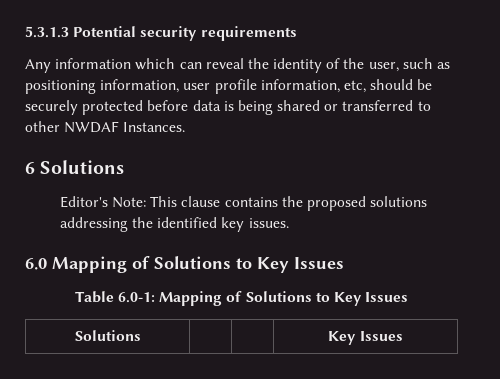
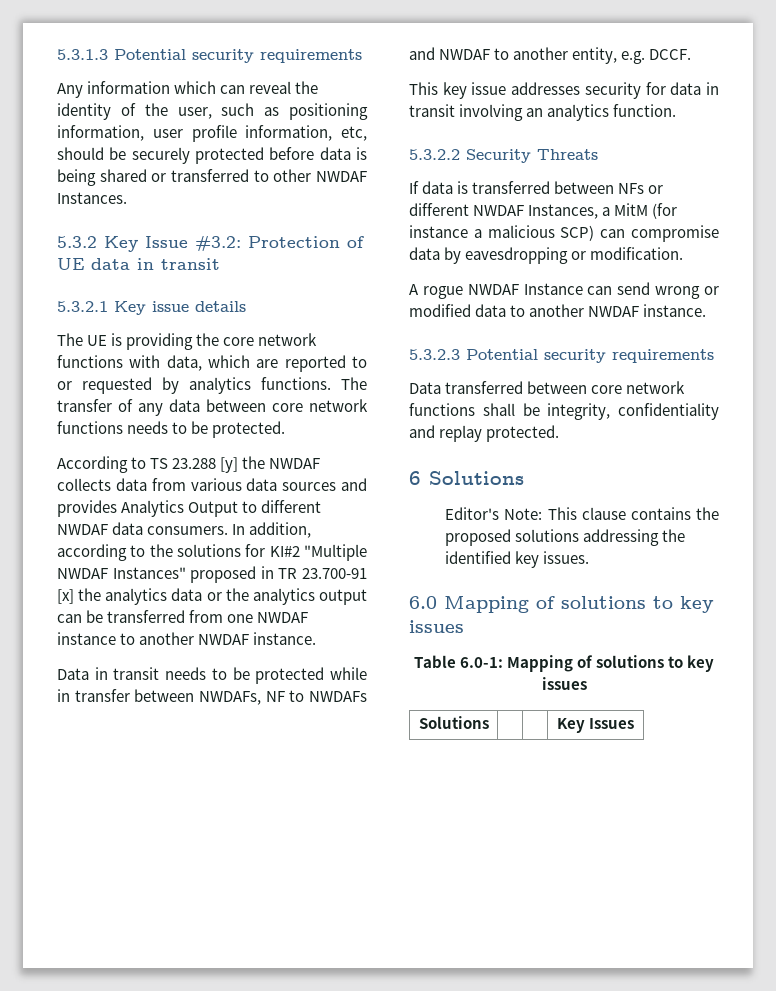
(186, 127) none -> [57,235,364,252] [57,258,220,270] [57,301,246,315] [57,333,318,350] [57,355,367,372] [57,377,367,394] [57,399,368,416] [57,421,286,438] [57,456,321,473] [57,478,367,491] [57,500,322,517] [57,522,312,538] [57,544,367,561] [57,566,367,583] [57,588,368,605] [57,610,309,623] [57,632,317,645] [57,667,368,684] [57,689,367,705] [409,47,692,64] [409,82,719,99] [409,104,677,121] [409,149,598,163] [409,181,664,194] [409,203,678,219] [409,225,719,242] [409,247,684,264] [409,282,719,299] [409,304,707,317] [409,349,714,363] [409,381,686,394] [409,403,719,420] [409,425,560,442] // 5.3.2 Key Issue #3.2: Protection of UE data in transit // 5.3.2.1 Key issue details // The UE is providing the core network functions with data, which are reported to or requested by analytics functions. The transfer of any data between core network functions needs to be protected. // According to TS 23.288 [y] the NWDAF collects data from various data sources and provides Analytics Output to different NWDAF data consumers. In addition, according to the solutions for KI#2 "Multiple NWDAF Instances" proposed in TR 23.700-91 [x] the analytics data or the analytics output can be transferred from one NWDAF instance to another NWDAF instance. // Data in transit needs to be protected while in transfer between NWDAFs, NF to NWDAFs and NWDAF to another entity, e.g. DCCF. // This key issue addresses security for data in transit involving an analytics function. // 5.3.2.2 Security Threats // If data is transferred between NFs or different NWDAF Instances, a MitM (for instance a malicious SCP) can compromise data by eavesdropping or modification. // A rogue NWDAF Instance can send wrong or modified data to another NWDAF instance. // 5.3.2.3 Potential security requirements // Data transferred between core network functions shall be integrity, confidentiality and replay protected.
[154,256,344,273] Solutions to Key Issues -> [561,596,714,613] [409,620,464,633] solutions to key issues
[245,291,409,306] Solutions to Key Issues -> [596,655,715,672] [541,677,587,690] solutions to key issues

